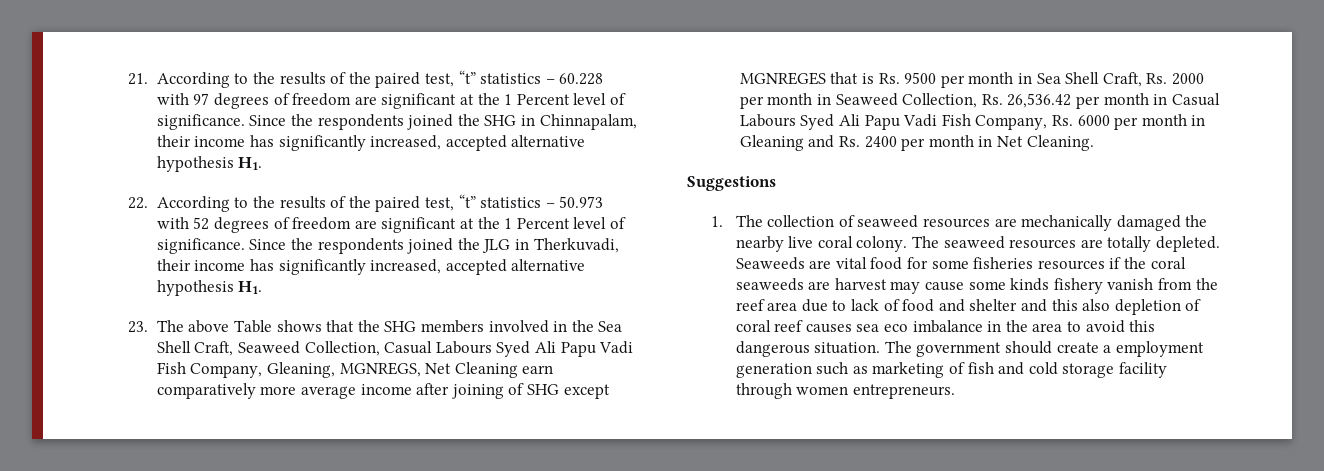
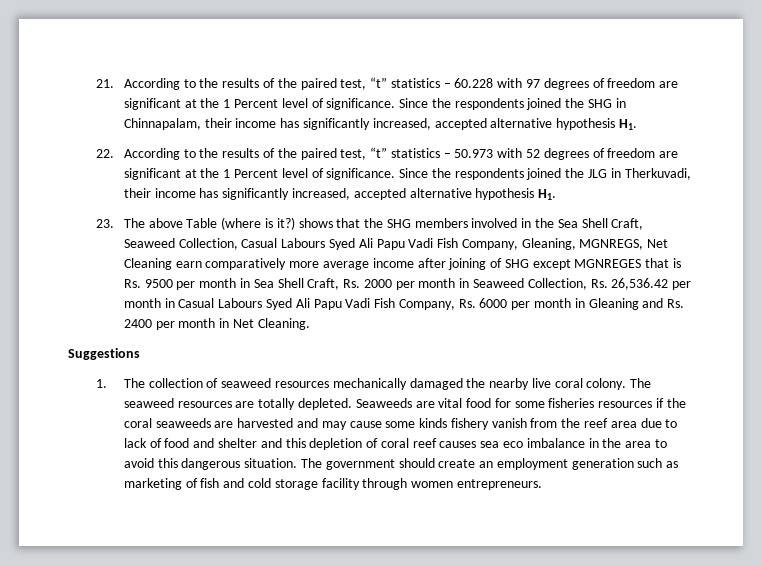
(273, 326) none -> [221,217,295,230] (where is it?)
[994,218,1017,227] are -> (329, 384) none
[834,278,887,290] harvest -> [237,418,318,428] harvested and
[1082,299,1111,311] also -> (306, 443) none
[1103,345,1112,353] a -> [479,461,494,468] an

